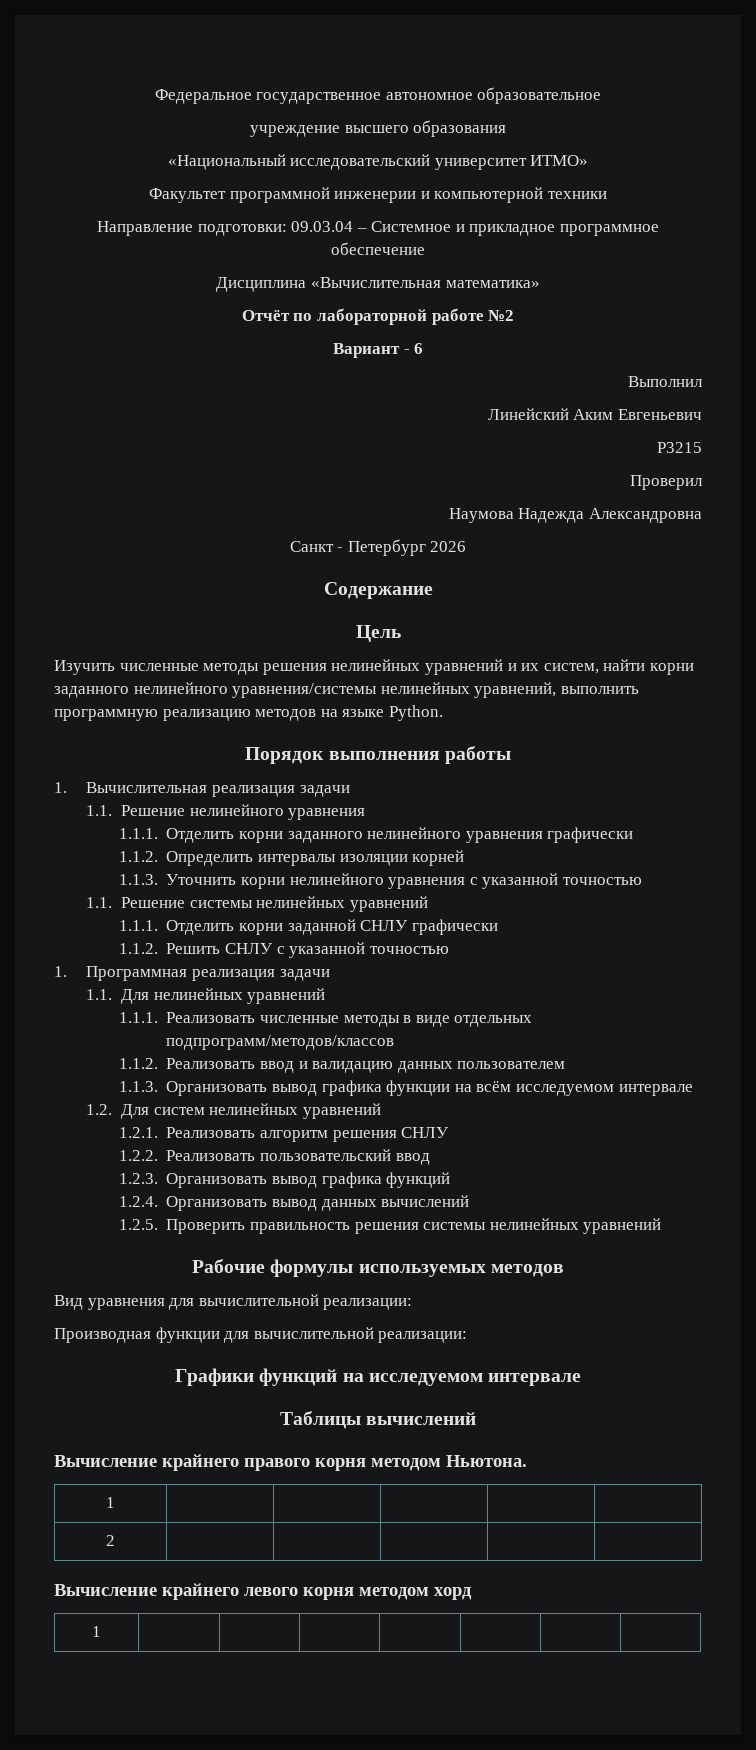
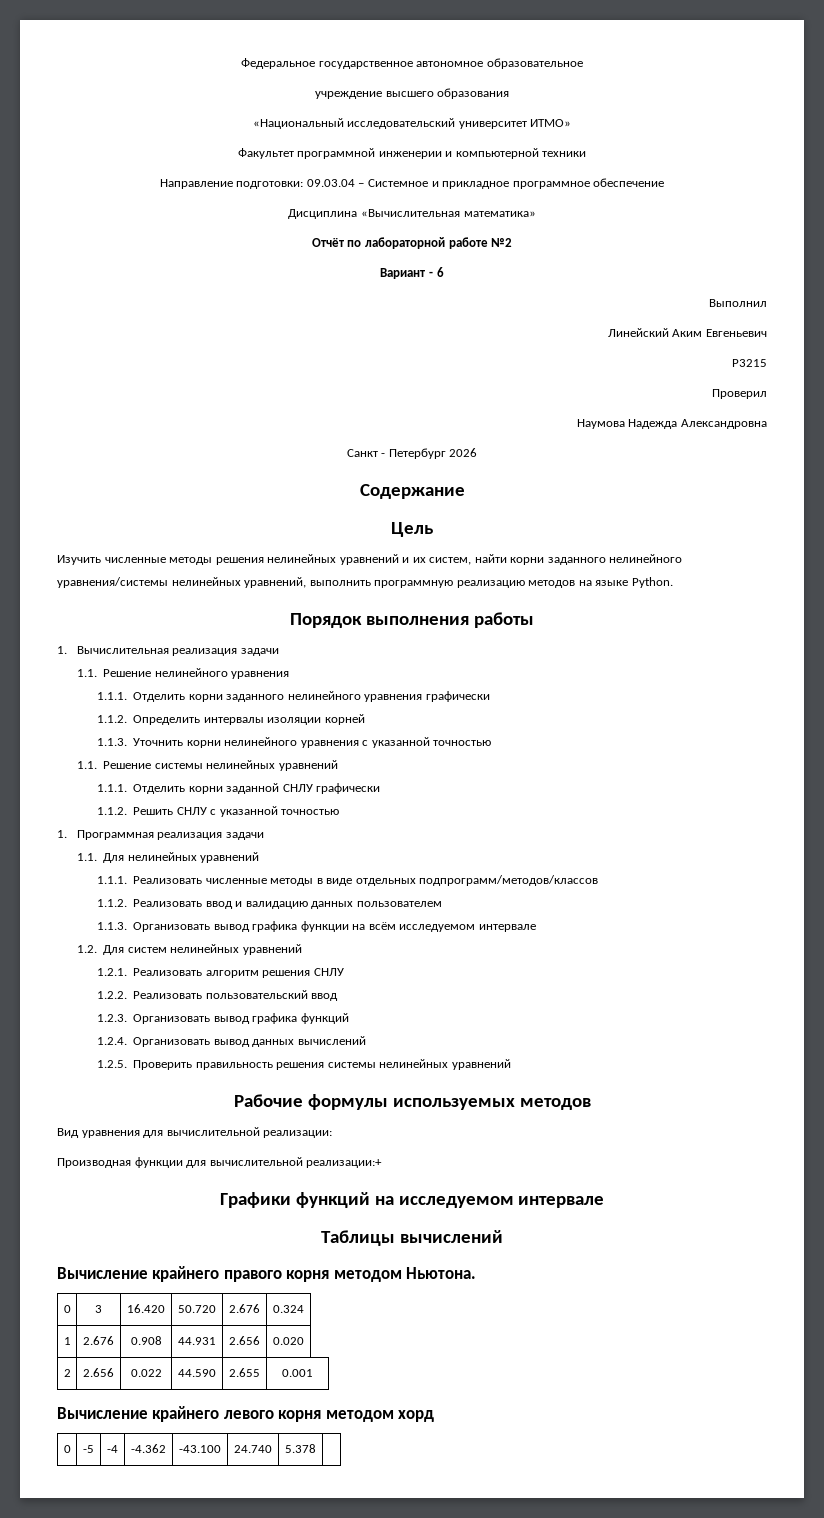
[378,1331,468,1343] реализации: -> [306,1159,383,1168] реализации:+
[106,1497,115,1508] [106,1535,115,1546] 1 | | | | | // 2 | | | | | -> [63,1305,71,1313] [95,1305,102,1313] [127,1304,165,1313] [178,1305,216,1313] [229,1304,260,1313] [273,1305,304,1313] [63,1337,71,1345] [83,1336,114,1345] [130,1336,162,1345] [178,1337,216,1345] [229,1336,260,1345] [273,1337,304,1345] [63,1369,71,1377] [83,1368,114,1377] [130,1369,162,1377] [178,1369,216,1377] [229,1368,260,1377] [282,1369,313,1377] 0 | 3 | 16.420 | 50.720 | 2.676 | 0.324 // 1 | 2.676 | 0.908 | 44.931 | 2.656 | 0.020 // 2 | 2.656 | 0.022 | 44.590 | 2.655 | 0.001
[92,1626,101,1637] 1 | | | | | | -> [63,1445,71,1453] [83,1445,94,1453] [107,1445,118,1453] [131,1444,166,1453] [179,1445,221,1453] [234,1445,272,1453] [285,1444,316,1453] 0 | -5 | -4 | -4.362 | -43.100 | 24.740 | 5.378

